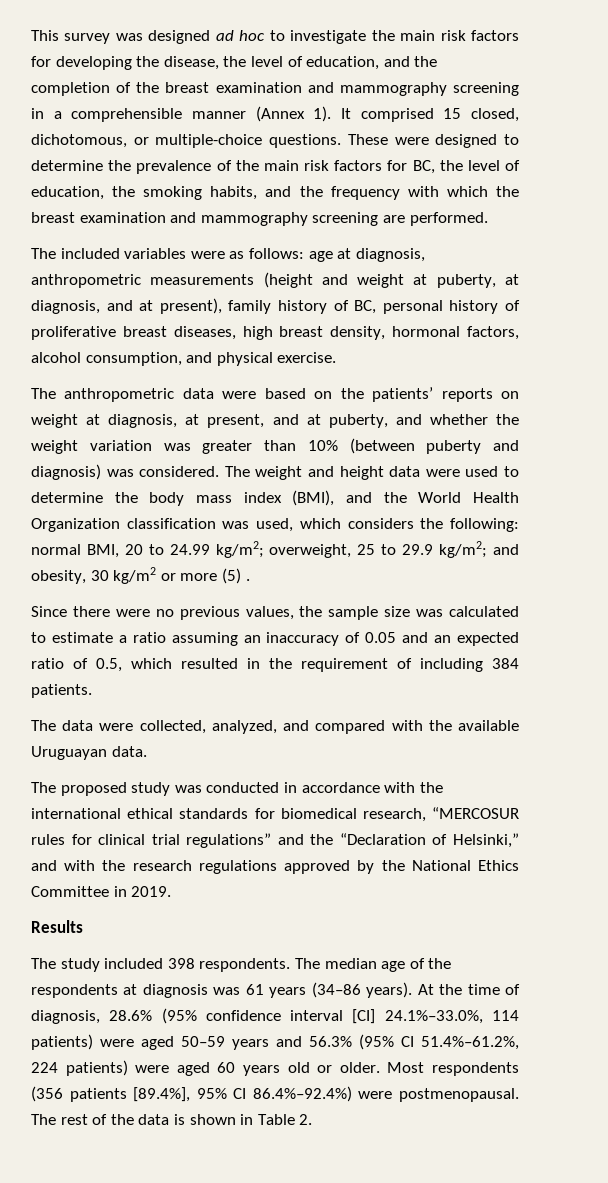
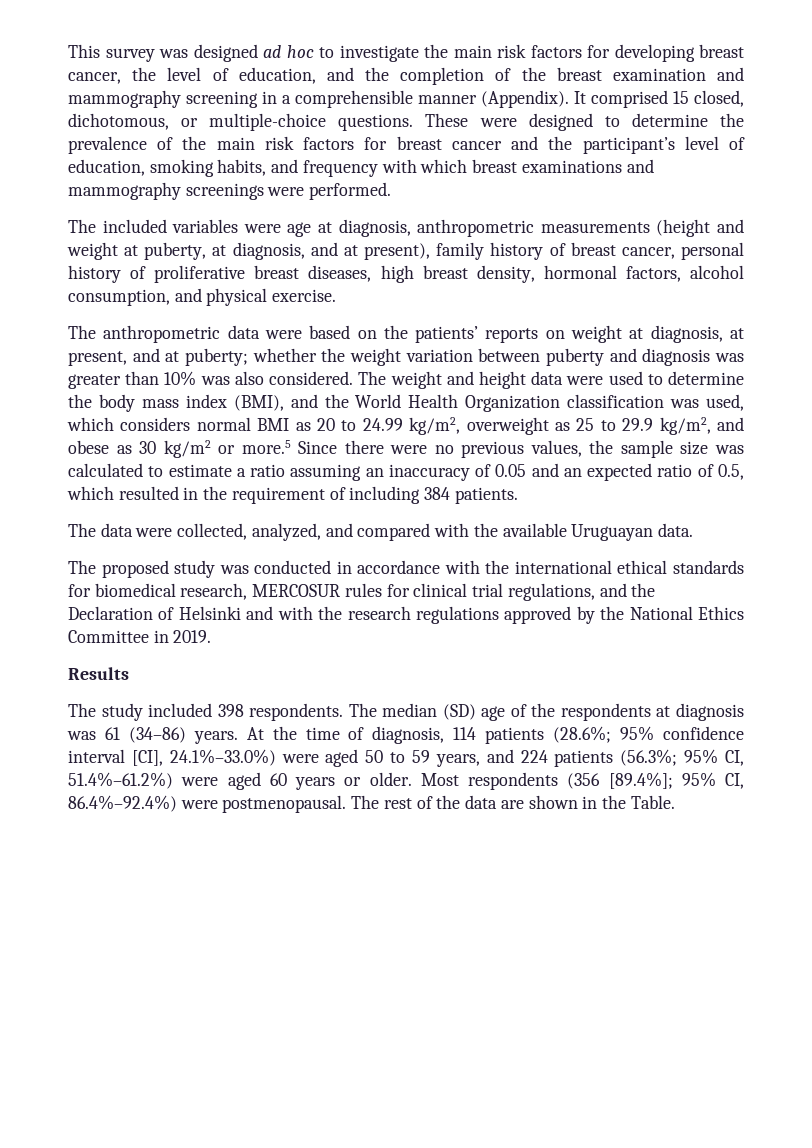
[136,56,219,70] the disease, -> [699,44,744,58] [68,72,121,84] breast cancer,
[255,106,332,122] (Annex 1). -> [481,90,569,108] (Appendix).
[412,160,520,174] [31,186,136,200] BC, the level of education, the -> [396,136,746,154] [68,159,145,176] breast cancer and the participant’s level of education,
[299,186,323,197] the -> (299, 166) none
[495,186,519,197] [31,212,405,226] the breast examination and mammography screening are -> [472,159,654,173] [68,182,305,200] breast examinations and mammography screenings were
[229,248,304,259] as follows: -> (281, 228) none
[354,300,377,314] BC, -> [570,242,675,259] breast cancer,
[328,414,422,428] puberty, and -> [185,348,248,366] puberty;
[163,438,519,454] [31,464,134,480] was greater than 10% (between puberty and diagnosis) was -> [478,348,744,366] [68,371,264,389] between puberty and diagnosis was greater than 10% was also
[420,518,519,532] [31,541,520,558] [31,567,250,584] the following: normal BMI, 20 to 24.99 kg/m2; overweight, 25 to 29.9 kg/m2; and obesity, 30 kg/m2 or more (5) . // -> [196,417,744,435] [68,440,291,458] normal BMI as 20 to 24.99 kg/m2, overweight as 25 to 29.9 kg/m2, and obese as 30 kg/m2 or more.5
[432,807,519,819] “MERCOSUR -> [252,584,341,597] MERCOSUR
[186,833,519,848] regulations” and the “Declaration of Helsinki,” -> [507,583,656,601] [68,606,241,620] regulations, and the Declaration of Helsinki
(377, 963) none -> [442,704,476,720] (SD)
[269,982,413,998] years (34–86 years). -> [128,727,238,744] (34–86) years.
[109,1008,519,1024] [31,1034,519,1050] [31,1060,128,1076] 28.6% (95% confidence interval [CI] 24.1%–33.0%, 114 patients) were aged 50–59 years and 56.3% (95% CI 51.4%–61.2%, 224 patients) -> [453,726,744,744] [68,749,744,767] [68,772,173,789] 114 patients (28.6%; 95% confidence interval [CI], 24.1%–33.0%) were aged 50 to 59 years, and 224 patients (56.3%; 95% CI, 51.4%–61.2%)
[287,1062,310,1073] old -> (335, 783) none
[69,1087,247,1102] patients [89.4%], 95% CI -> [608,772,744,789] [89.4%]; 95% CI,
[173,1114,185,1125] is -> [500,800,524,809] are
[257,1114,313,1125] Table 2. -> [601,795,675,809] the Table.

